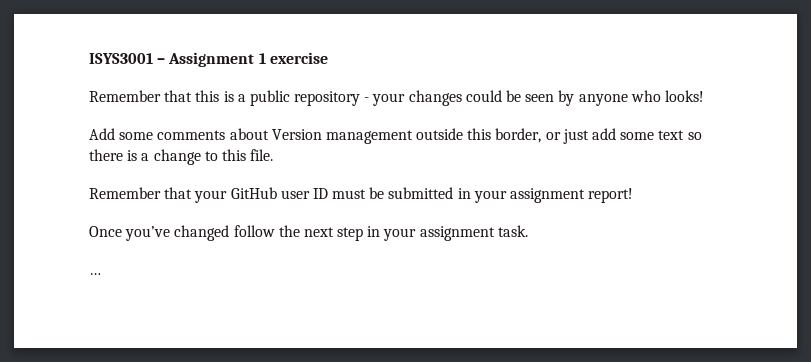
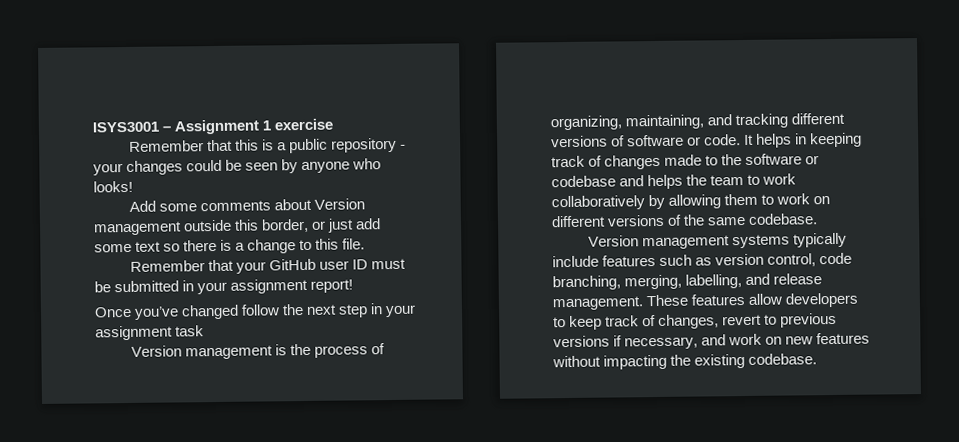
[497,225,528,237] [89,273,101,275] task. // … -> [175,325,205,337] [131,343,386,360] [550,112,846,131] [551,132,863,148] [551,153,820,170] [551,173,797,190] [551,193,831,211] [551,213,819,228] [588,232,848,250] [552,252,853,268] [552,273,823,291] [552,292,859,311] [553,312,838,330] [553,332,871,350] [552,353,818,370] task // Version management is the process of organizing, maintaining, and tracking different versions of software or code. It helps in keeping track of changes made to the software or codebase and helps the team to work collaboratively by allowing them to work on different versions of the same codebase. // Version management systems typically include features such as version control, code branching, merging, labelling, and release management. These features allow developers to keep track of changes, revert to previous versions if necessary, and work on new features without impacting the existing codebase.

